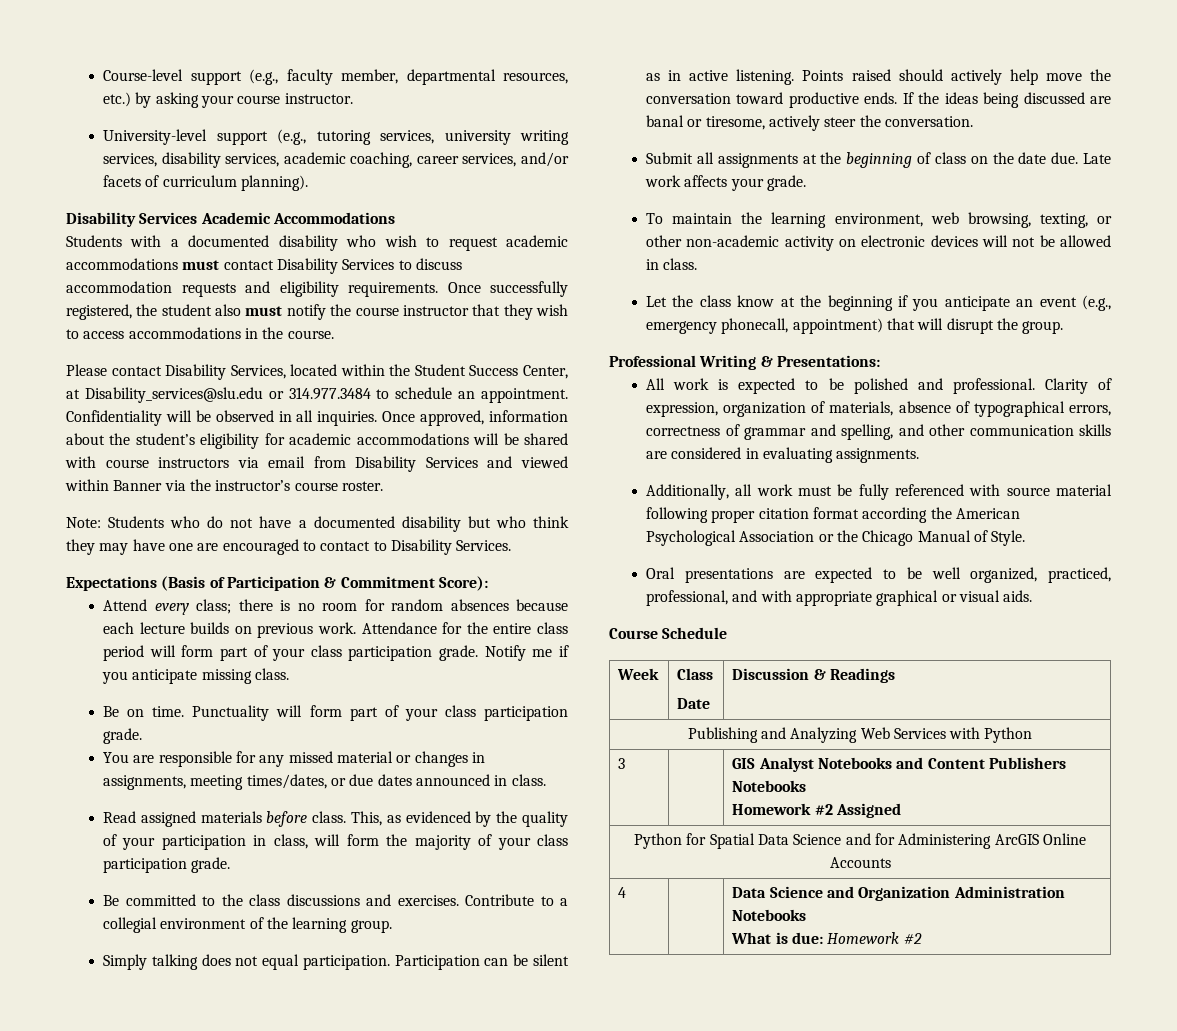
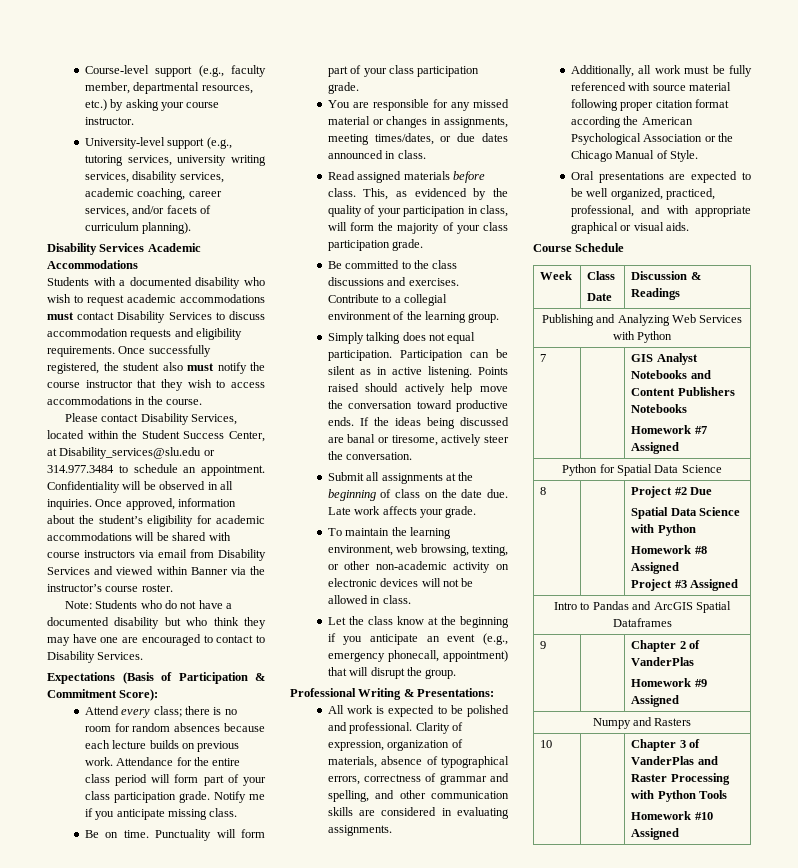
[618,758,626,769] 3 -> [540,354,547,362] 7
[814,804,833,815] #2 -> [694,426,707,434] #7
[845,833,1086,849] [829,857,891,868] [618,887,627,898] [732,886,1065,901] [732,909,807,921] [731,932,922,944] and for Administering ArcGIS Online Accounts // 4 | | Data Science and Organization Administration Notebooks // What is due: Homework #2 -> [540,487,547,495] [631,486,713,498] [631,507,741,519] [631,524,696,536] [631,545,707,554] [631,562,680,574] [631,579,739,591] [554,601,731,613] [612,618,672,627] [540,641,547,649] [631,640,701,652] [631,657,695,666] [631,678,707,687] [631,695,680,707] [592,717,692,729] [540,740,553,748] [631,739,701,751] [631,756,718,765] [631,773,730,785] [631,790,728,802] [631,811,713,820] [631,828,680,840] // 8 | | Project #2 Due // Spatial Data Science with Python // Homework #8 Assigned // Project #3 Assigned // Intro to Pandas and ArcGIS Spatial Dataframes // 9 | | Chapter 2 of VanderPlas // Homework #9 Assigned // Numpy and Rasters // 10 | | Chapter 3 of VanderPlas and Raster Processing with Python Tools // Homework #10 Assigned

